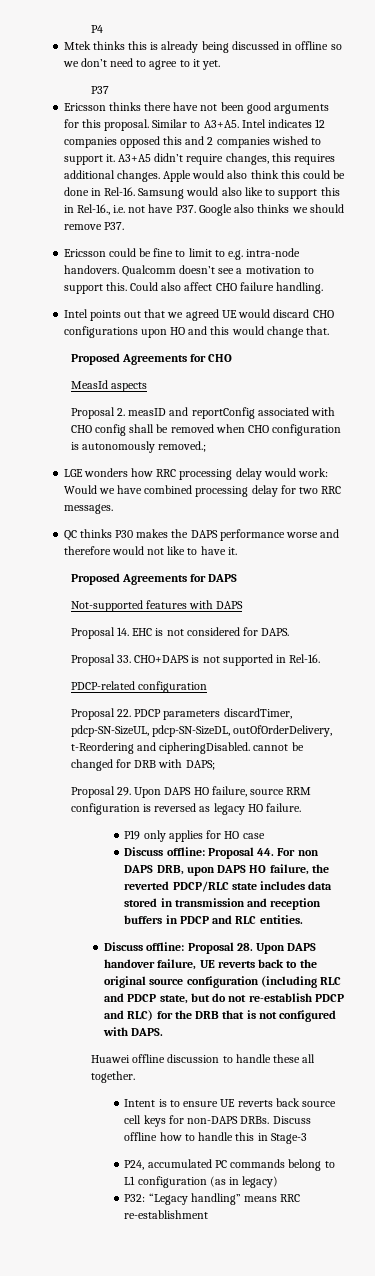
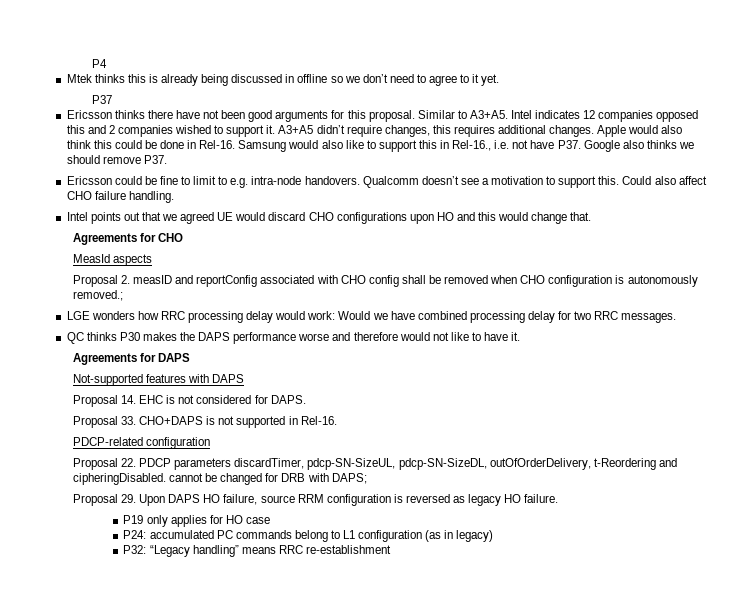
[70,353,120,365] Proposed -> (592, 216) none
[70,573,120,585] Proposed -> (521, 336) none
[124,847,319,859] [124,864,329,876] [124,881,333,892] [124,898,322,910] [124,915,303,924] [104,942,317,954] [104,959,317,970] [104,976,342,988] [104,993,344,1004] [104,1010,337,1022] [103,1027,164,1036] [90,1054,316,1063] [90,1071,135,1083] [124,1098,337,1107] [124,1115,311,1127] [124,1132,307,1144] [124,1160,145,1170] Discuss offline: Proposal 44. For non DAPS DRB, upon DAPS HO failure, the reverted PDCP/RLC state includes data stored in transmission and reception buffers in PDCP and RLC entities. // Discuss offline: Proposal 28. Upon DAPS handover failure, UE reverts back to the original source configuration (including RLC and PDCP state, but do not re-establish PDCP and RLC) for the DRB that is not configured with DAPS. // Huawei offline discussion to handle these all together. // Intent is to ensure UE reverts back source cell keys for non-DAPS DRBs. Discuss offline how to handle this in Stage-3 // P24, -> [123,530,147,539] P24:

